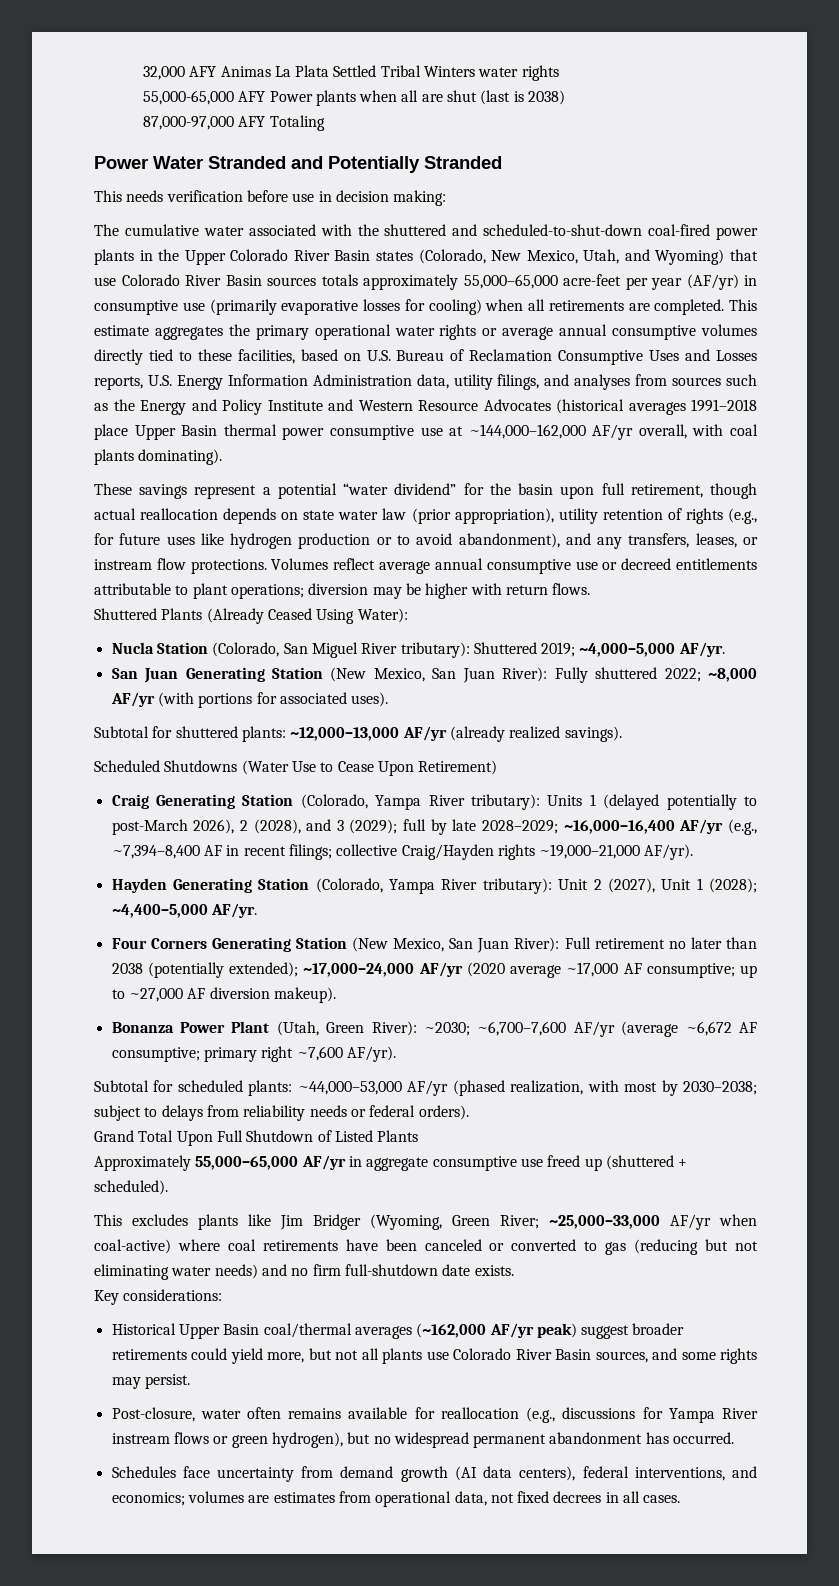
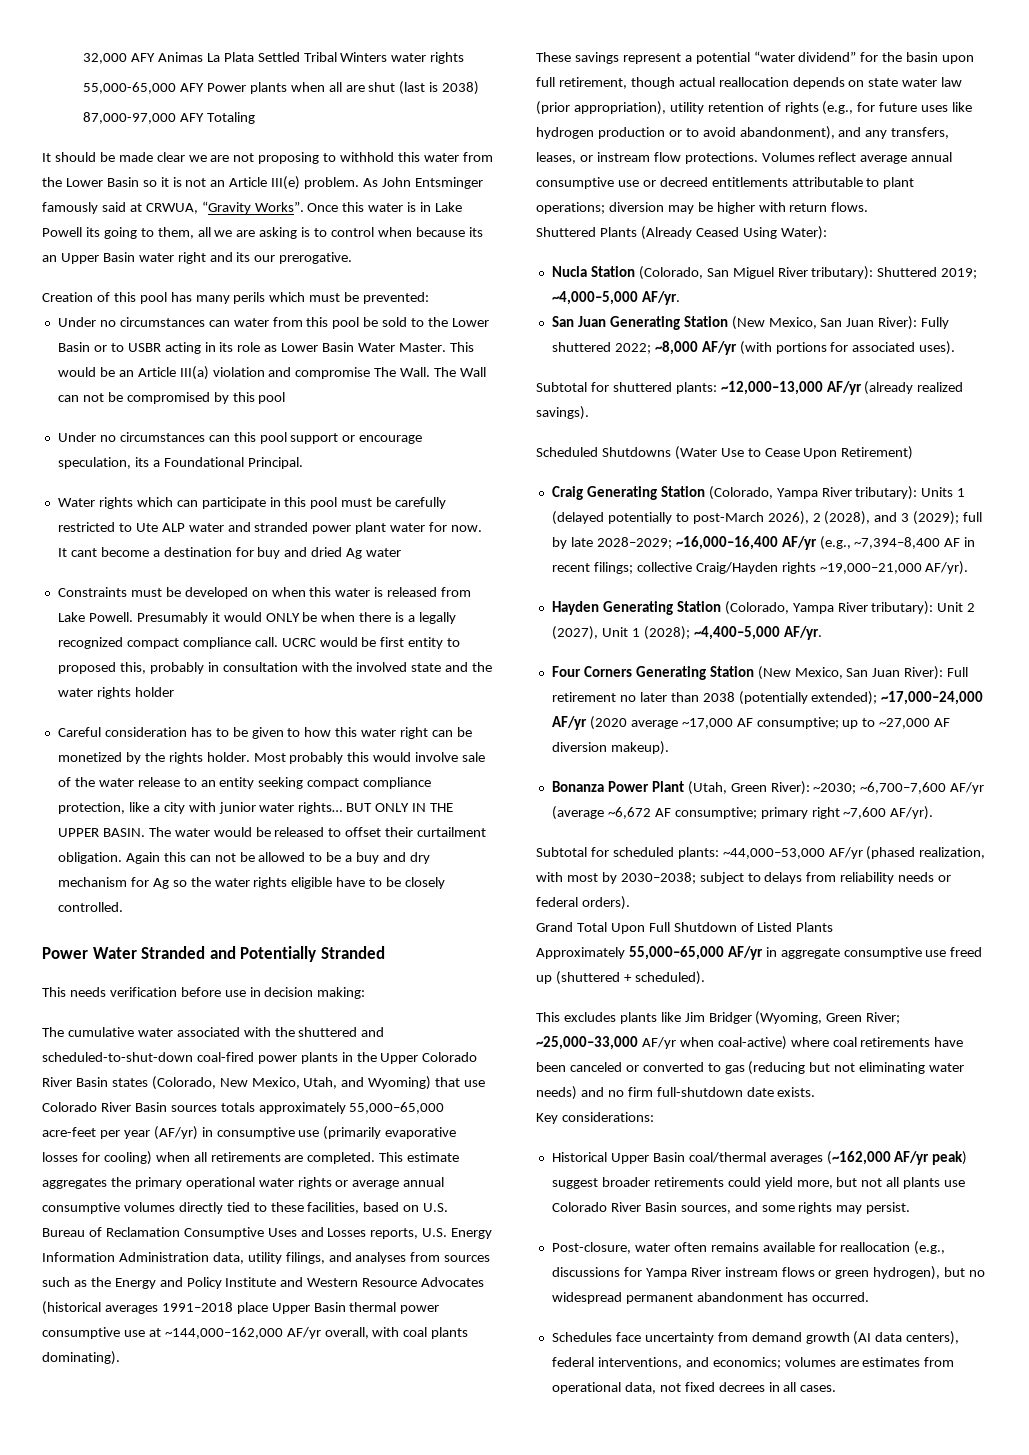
(325, 123) none -> [42,152,493,164] [42,176,483,190] [42,201,463,214] [42,227,483,239] [42,252,353,264] [42,292,430,304] [57,317,489,329] [57,342,474,354] [57,366,487,380] [57,392,286,404] [57,432,423,444] [57,457,303,469] [57,497,447,509] [57,522,483,534] [57,547,402,559] [57,587,472,599] [57,612,457,624] [57,637,461,649] [57,662,493,674] [57,687,174,699] [57,727,472,739] [57,752,486,764] [57,777,432,789] [57,802,454,814] [57,827,487,837] [57,852,430,864] [57,877,446,889] [57,902,123,912] // It should be made clear we are not proposing to withhold this water from the Lower Basin so it is not an Article III(e) problem. As John Entsminger famously said at CRWUA, “Gravity Works”. Once this water is in Lake Powell its going to them, all we are asking is to control when because its an Upper Basin water right and its our prerogative. // Creation of this pool has many perils which must be prevented: // Under no circumstances can water from this pool be sold to the Lower Basin or to USBR acting in its role as Lower Basin Water Master. This would be an Article III(a) violation and compromise The Wall. The Wall can not be compromised by this pool // Under no circumstances can this pool support or encourage speculation, its a Foundational Principal. // Water rights which can participate in this pool must be carefully restricted to Ute ALP water and stranded power plant water for now. It cant become a destination for buy and dried Ag water // Constraints must be developed on when this water is released from Lake Powell. Presumably it would ONLY be when there is a legally recognized compact compliance call. UCRC would be first entity to proposed this, probably in consultation with the involved state and the water rights holder // Careful consideration has to be given to how this water right can be monetized by the rights holder. Most probably this would involve sale of the water release to an entity seeking compact compliance protection, like a city with junior water rights… BUT ONLY IN THE UPPER BASIN. The water would be released to offset their curtailment obligation. Again this can not be allowed to be a buy and dry mechanism for Ag so the water rights eligible have to be closely controlled.

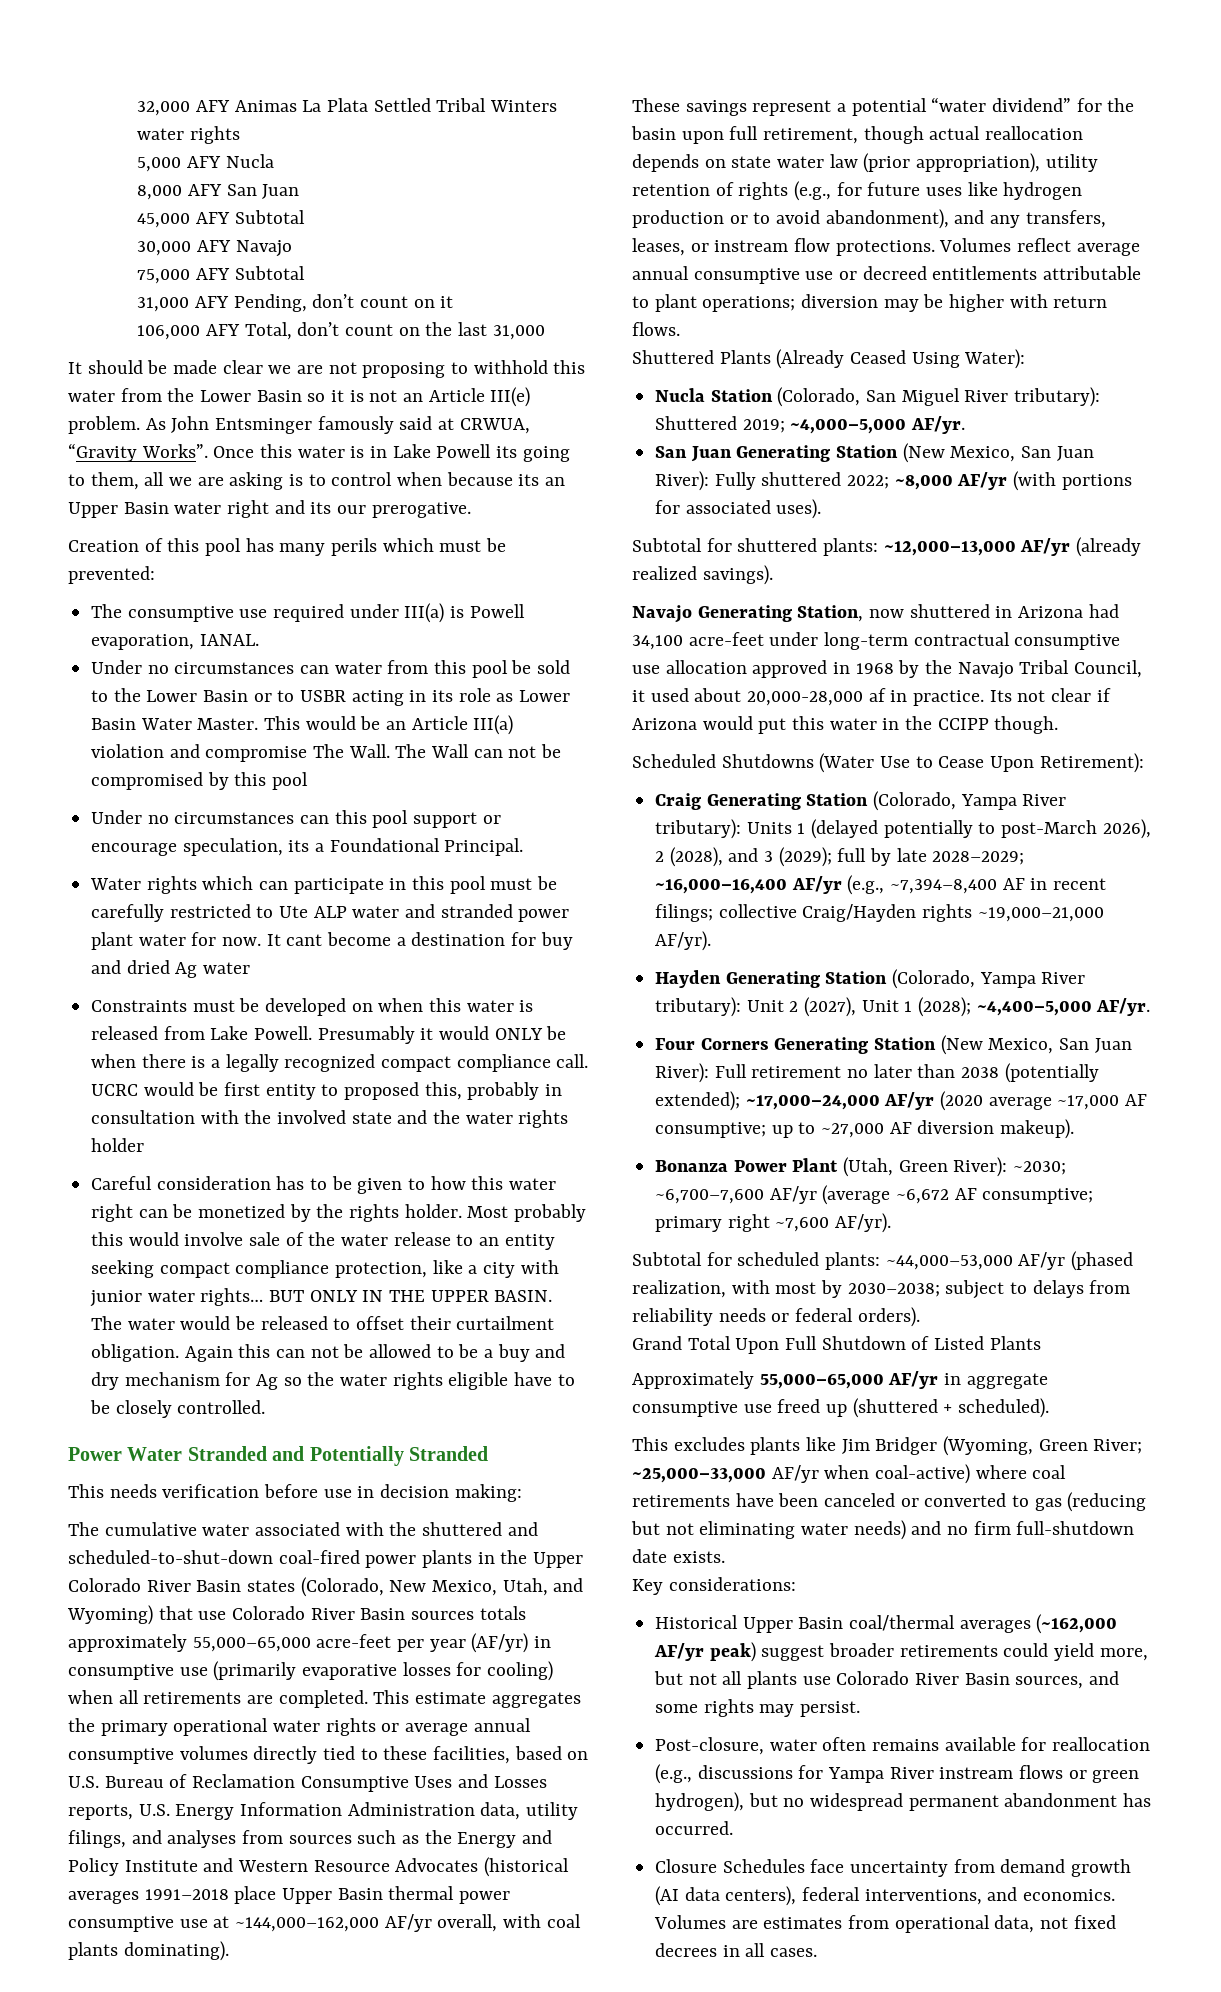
[83,81,480,95] [83,112,255,124] 55,000-65,000 AFY Power plants when all are shut (last is 2038) // 87,000-97,000 AFY Totaling -> [137,154,274,172] [137,184,300,200] [137,210,305,228] [137,240,292,257] [137,266,305,284] [137,294,454,312] [137,322,545,340] 5,000 AFY Nucla // 8,000 AFY San Juan // 45,000 AFY Subtotal // 30,000 AFY Navajo // 75,000 AFY Subtotal // 31,000 AFY Pending, don’t count on it // 106,000 AFY Total, don’t count on the last 31,000
(430, 298) none -> [91,603,525,623] [91,634,259,650] // The consumptive use required under III(a) is Powell evaporation, IANAL.
(589, 413) none -> [632,604,1119,623] [632,632,1121,650] [632,660,1143,679] [632,688,1111,706] [632,716,1059,734] // Navajo Generating Station, now shuttered in Arizona had 34,100 acre-feet under long-term contractual consumptive use allocation approved in 1968 by the Navajo Tribal Council, it used about 20,000-28,000 af in practice. Its not clear if Arizona would put this water in the CCIPP though.
[841,446,914,460] Retirement) -> [1039,753,1144,773] Retirement):
(869, 1297) none -> [655,1859,718,1873] Closure
[712,1357,836,1369] economics; volumes -> [1023,1889,1116,1901] [654,1915,727,1929] economics. Volumes

